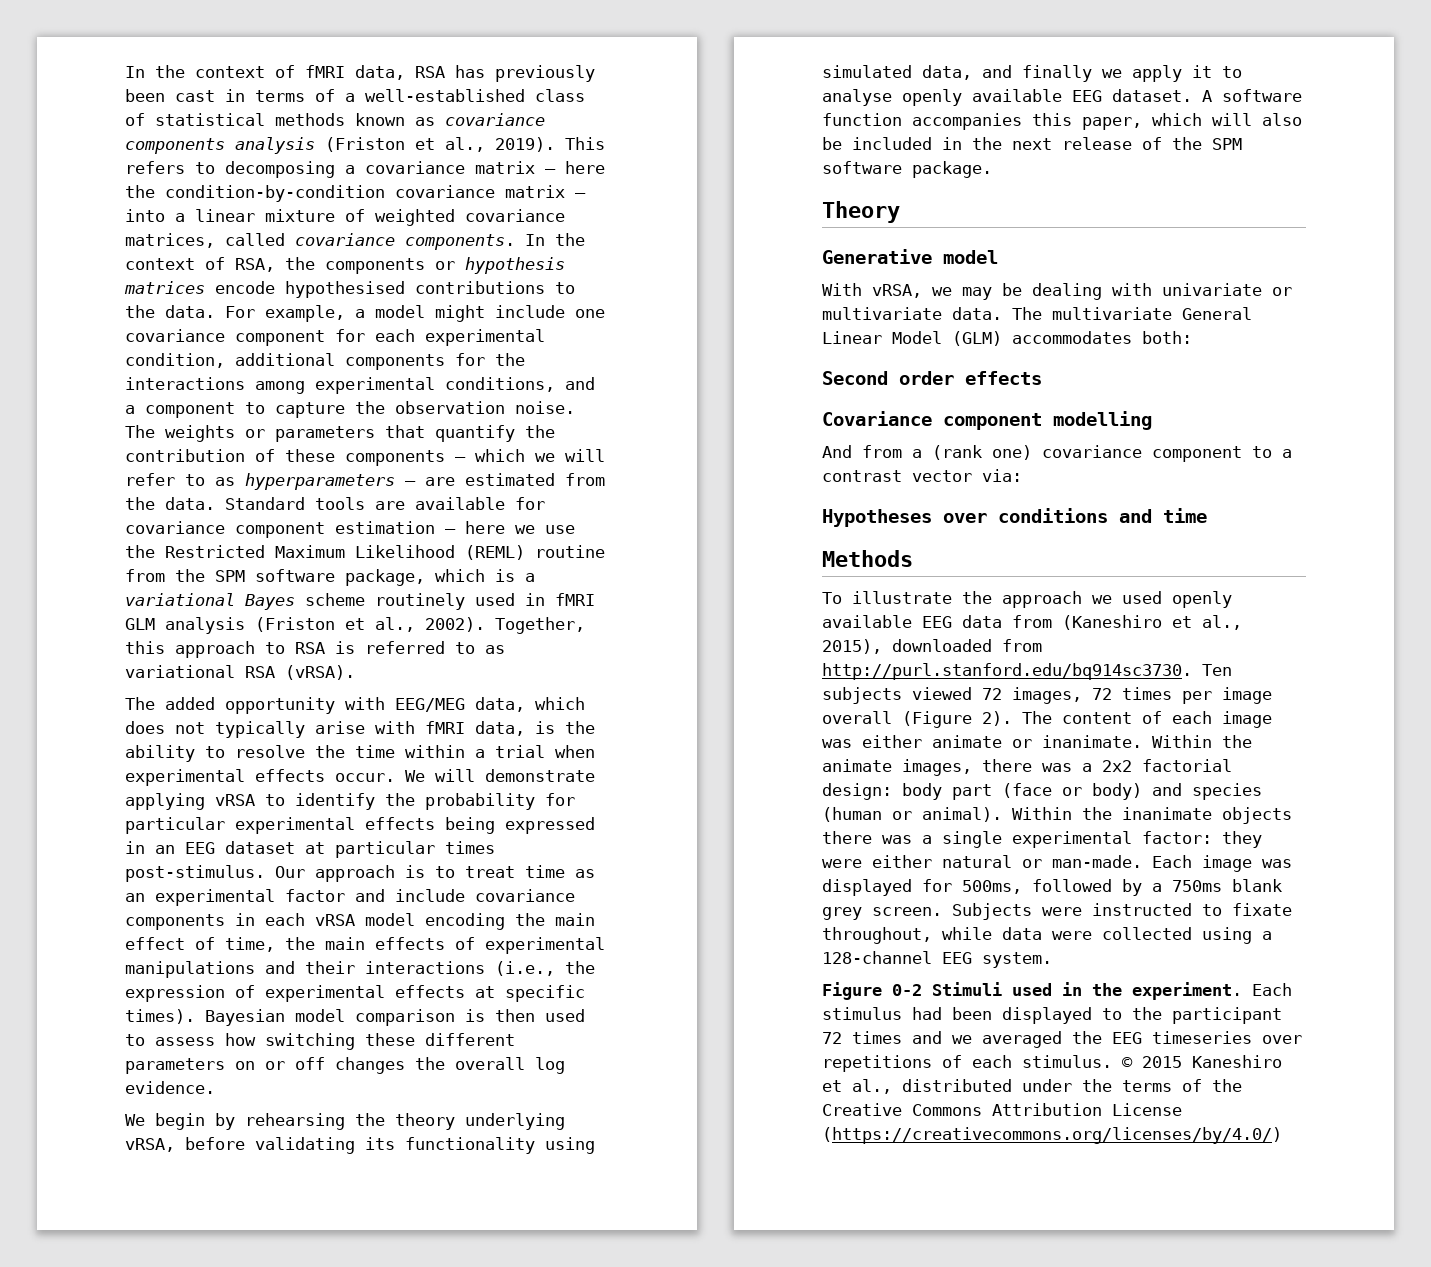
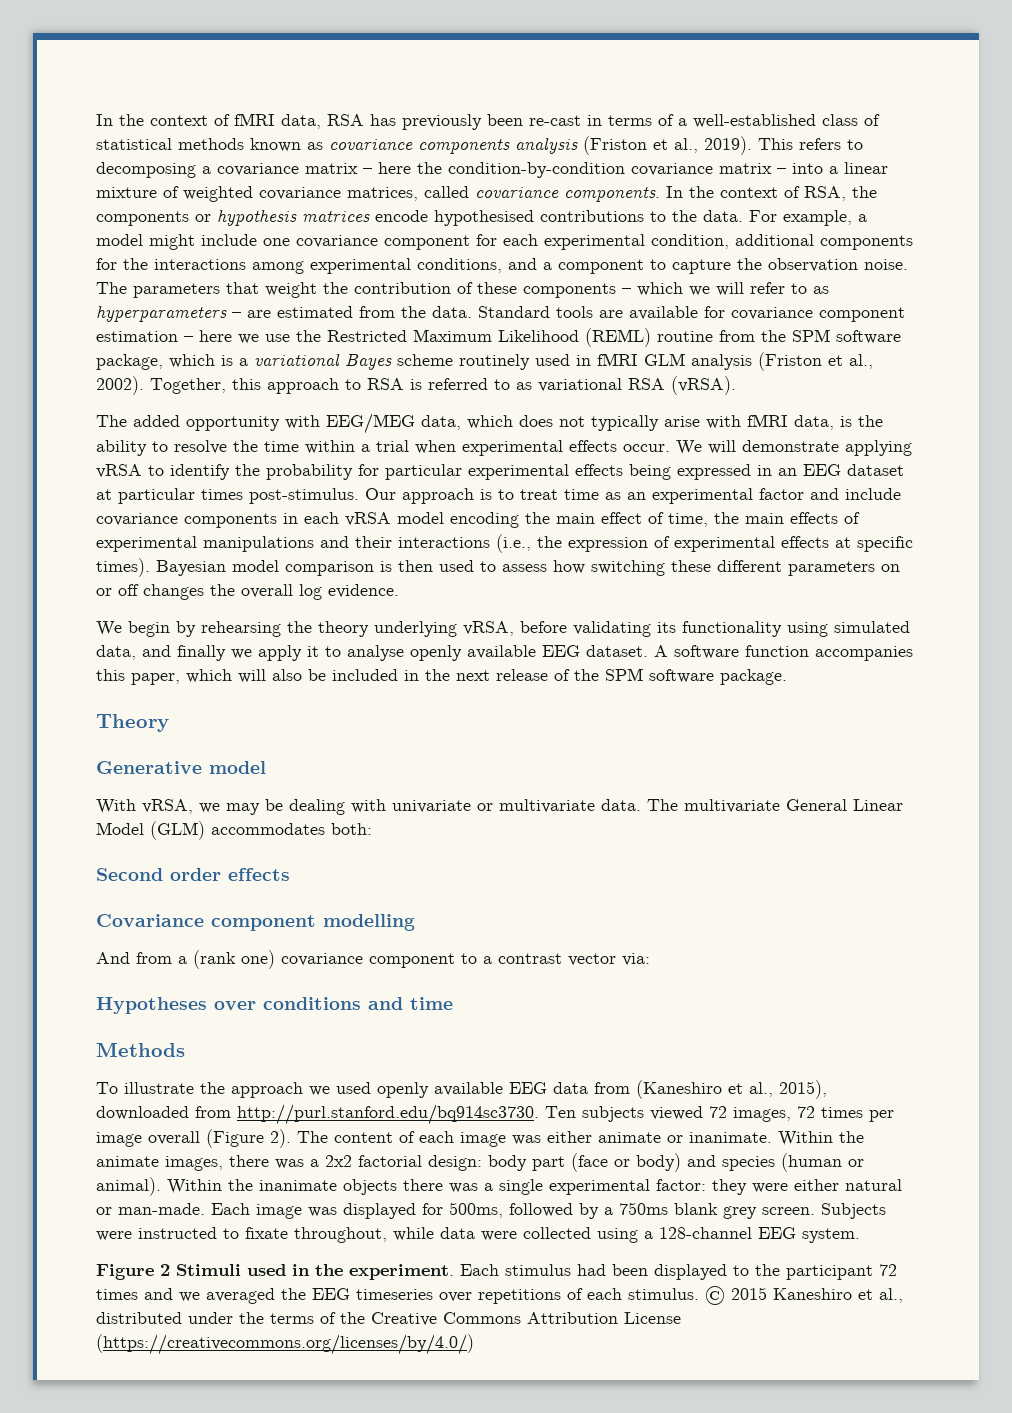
[175,90,215,102] cast -> [529,115,581,126] re-cast
[165,425,265,442] weights or -> (127, 288) none
[435,425,515,442] quantify -> [265,282,317,298] weight
[892,984,922,996] 0-2 -> [160,1264,170,1276] 2

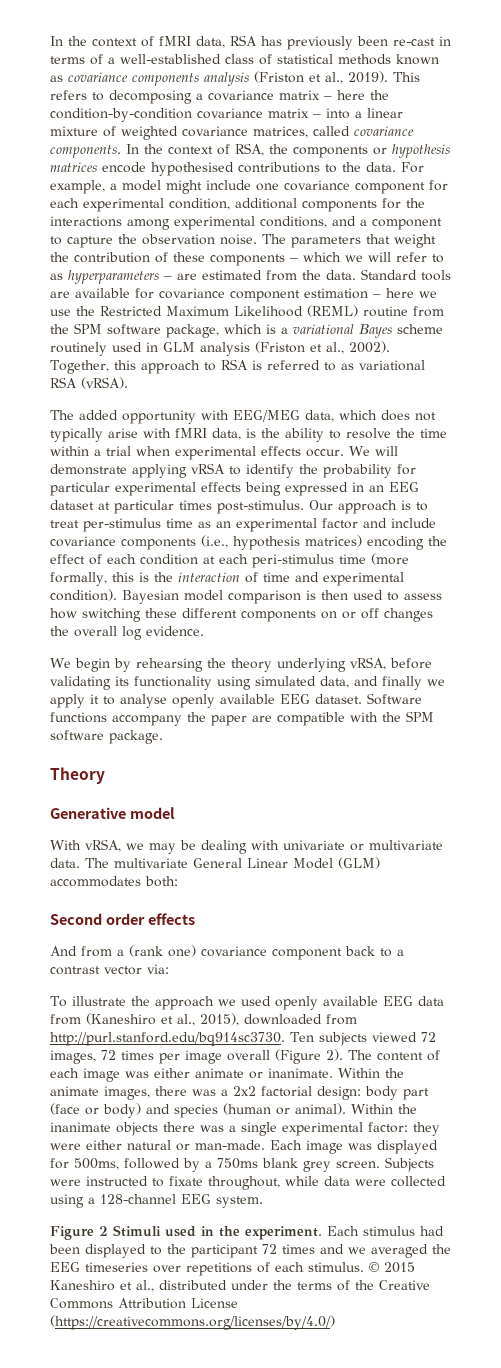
[597,353,638,366] fMRI -> (158, 347) none
(558, 494) none -> [83,518,161,532] per-stimulus
[283,512,444,526] in each vRSA model -> [201,535,362,550] (i.e., hypothesis matrices)
[556,513,595,524] main -> (447, 541) none
[668,512,860,527] [96,534,913,553] [96,558,150,577] time, the main effects of experimental manipulations and their interactions (i.e., the expression of experimental effects at specific times). -> [107,553,409,568] [50,572,404,586] [50,589,117,601] each condition at each peri-stimulus time (more formally, this is the interaction of time and experimental condition).
[788,561,875,576] parameters -> [241,610,316,622] components
[654,645,913,661] [96,669,570,685] A software function accompanies this paper, which will also be included in the next release of -> [367,693,422,705] [50,712,378,726] Software functions accompany the paper are compatible with
[96,914,415,931] // Covariance component modelling -> (195, 919) none
(455, 960) none -> [345,946,375,956] back
[96,997,453,1014] [96,1042,185,1057] // Hypotheses over conditions and time // Methods -> (169, 969) none

